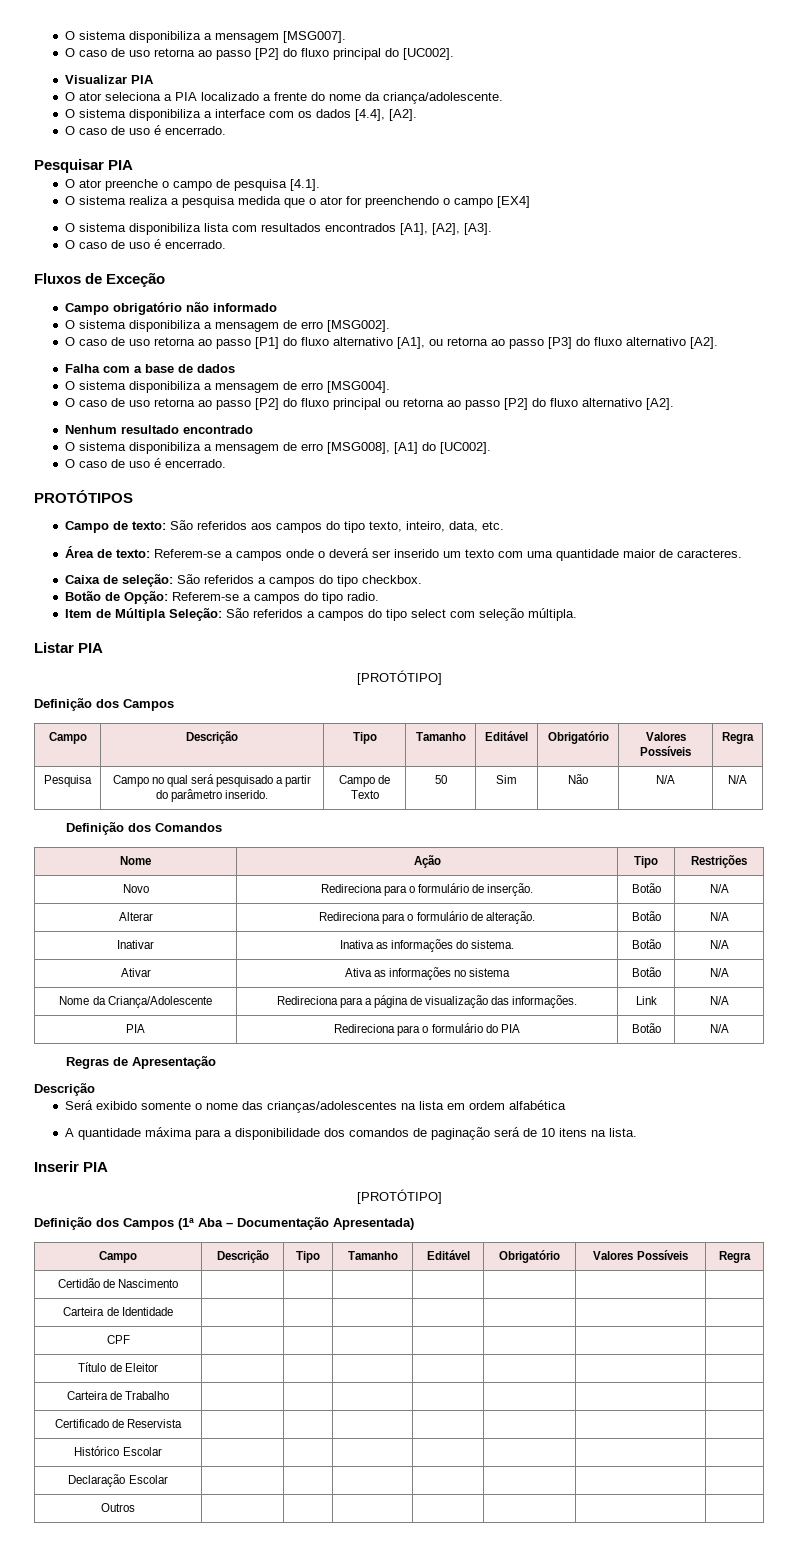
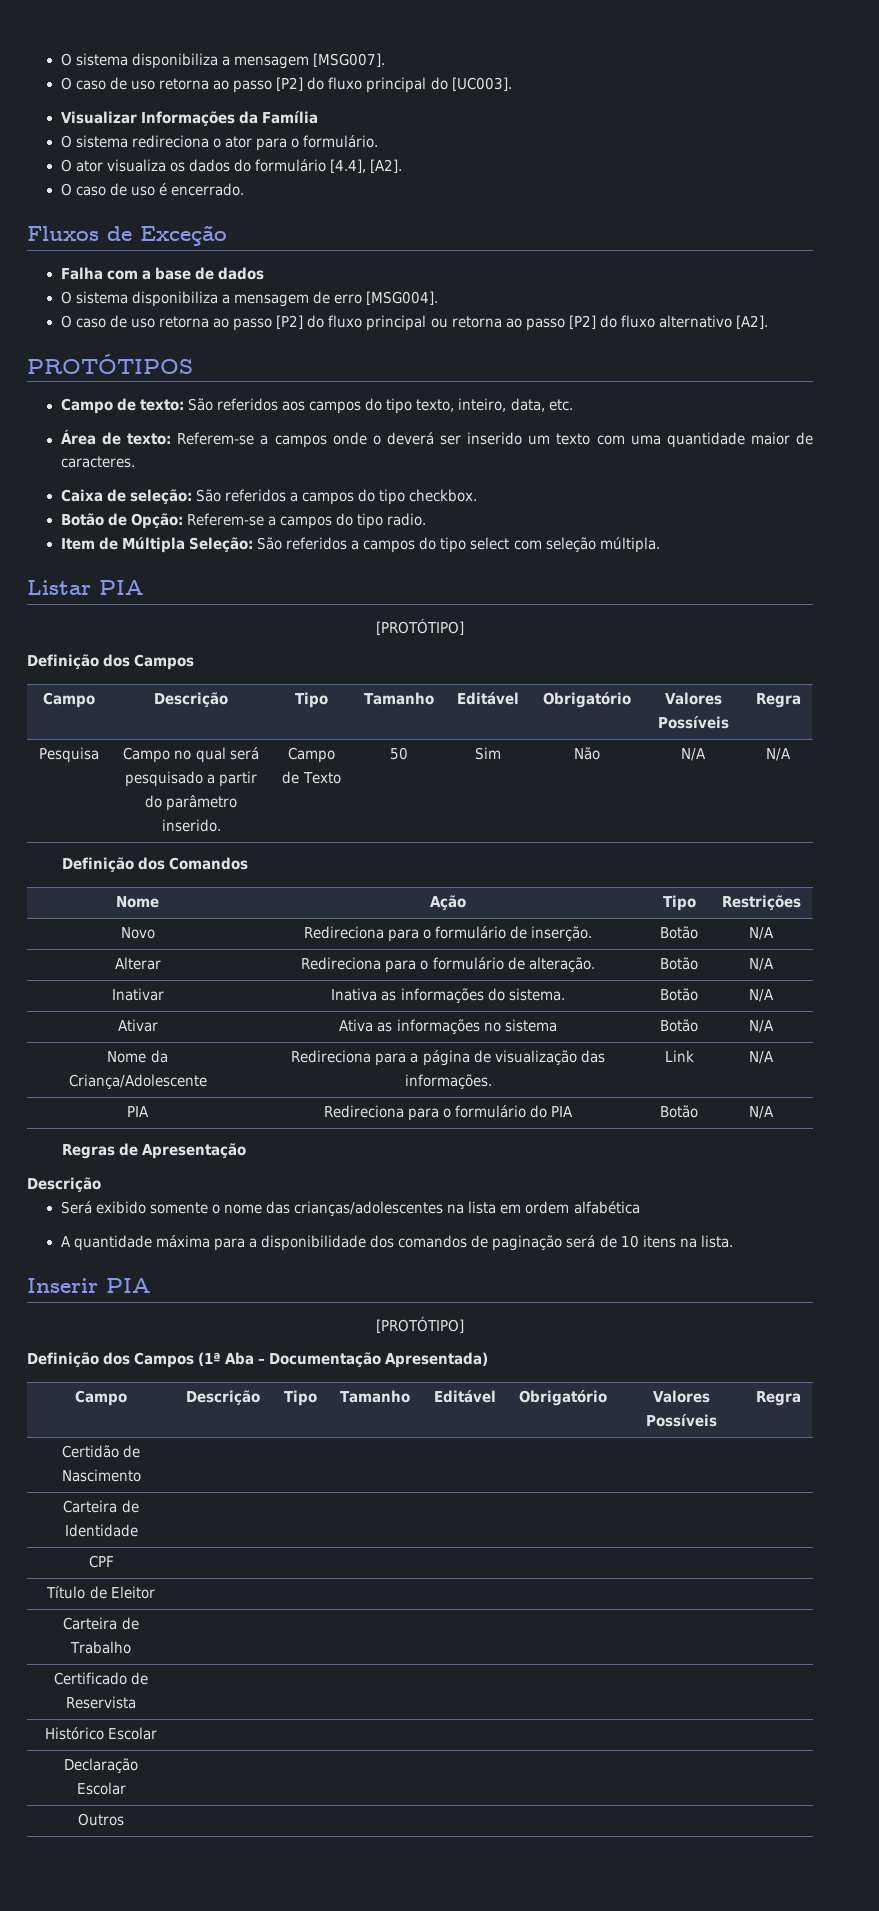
[402,48,454,60] [UC002]. -> [451,77,512,91] [UC003].
[130,75,154,84] [64,92,503,104] [64,109,351,121] PIA // O ator seleciona a PIA localizado a frente do nome da criança/adolescente. // O sistema disponibiliza a interface com os dados -> [141,111,319,126] [60,135,379,151] [60,159,327,172] Informações da Família // O sistema redireciona o ator para o formulário. // O ator visualiza os dados do formulário
[34,159,134,173] [64,179,320,191] [64,196,530,208] [64,223,492,235] [64,239,226,249] [34,272,166,287] [64,302,277,315] [64,320,390,332] [64,337,718,349] Pesquisar PIA // O ator preenche o campo de pesquisa [4.1]. // O sistema realiza a pesquisa medida que o ator for preenchendo o campo [EX4] // O sistema disponibiliza lista com resultados encontrados [A1], [A2], [A3]. // O caso de uso é encerrado. // Fluxos de Exceção // Campo obrigatório não informado // O sistema disponibiliza a mensagem de erro [MSG002]. // O caso de uso retorna ao passo [P1] do fluxo alternativo [A1], ou retorna ao passo [P3] do fluxo alternativo [A2]. -> [27,225,227,246] Fluxos de Exceção
[64,425,253,434] [64,442,491,454] [64,458,226,468] // Nenhum resultado encontrado // O sistema disponibiliza a mensagem de erro [MSG008], [A1] do [UC002]. // O caso de uso é encerrado. -> (768, 322) none

